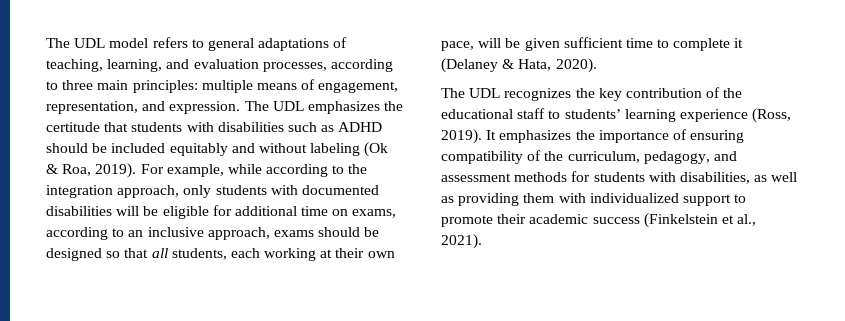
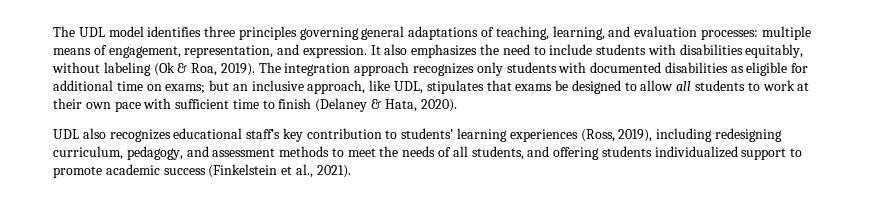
[152,37,204,48] refers to -> [147,26,359,40] identifies three principles governing
[262,59,393,72] [46,80,198,93] processes, according to three main principles: -> [700,29,758,40] processes:
[244,101,404,114] [46,122,383,132] [46,143,255,156] The UDL emphasizes the certitude that students with disabilities such as ADHD should be included equitably and -> [370,44,804,58] It also emphasizes the need to include students with disabilities equitably,
[140,164,368,177] [46,185,180,198] For example, while according to the integration approach, -> [258,62,475,76] The integration approach recognizes
[116,206,159,216] will be -> [730,66,744,73] as
[352,209,397,218] [46,227,380,240] [46,248,395,261] [441,38,560,51] exams, according to an inclusive approach, exams should be designed so that all students, each working at their own pace, will be given -> [165,80,810,94] [53,98,172,112] exams; but an inclusive approach, like UDL, stipulates that exams be designed to allow all students to work at their own pace with
[673,38,744,51] complete it -> [278,98,312,109] finish
[441,87,743,101] [441,108,792,123] [441,129,745,144] [441,150,564,164] The UDL recognizes the key contribution of the educational staff to students’ learning experience (Ross, 2019). It emphasizes the importance of ensuring compatibility of the -> [53,128,782,142] UDL also recognizes educational staff’s key contribution to students’ learning experiences (Ross, 2019), including redesigning
[571,171,798,184] [441,193,586,206] for students with disabilities, as well as providing them with -> [331,146,652,160] to meet the needs of all students, and offering students
[497,214,527,224] their -> (102, 172) none

